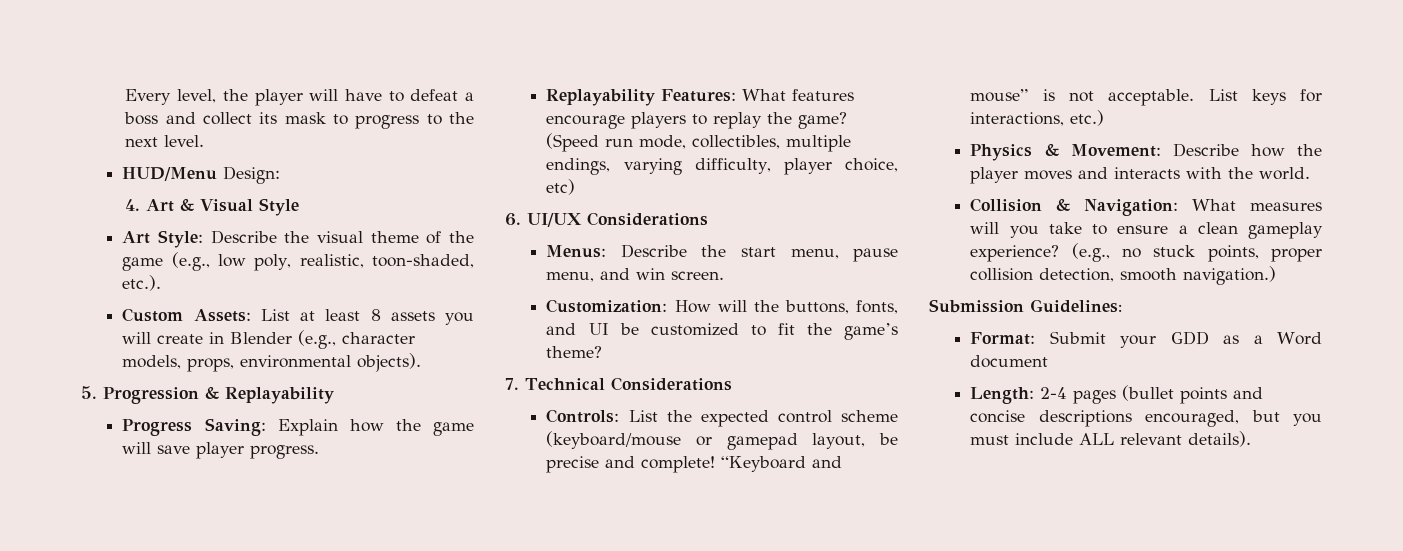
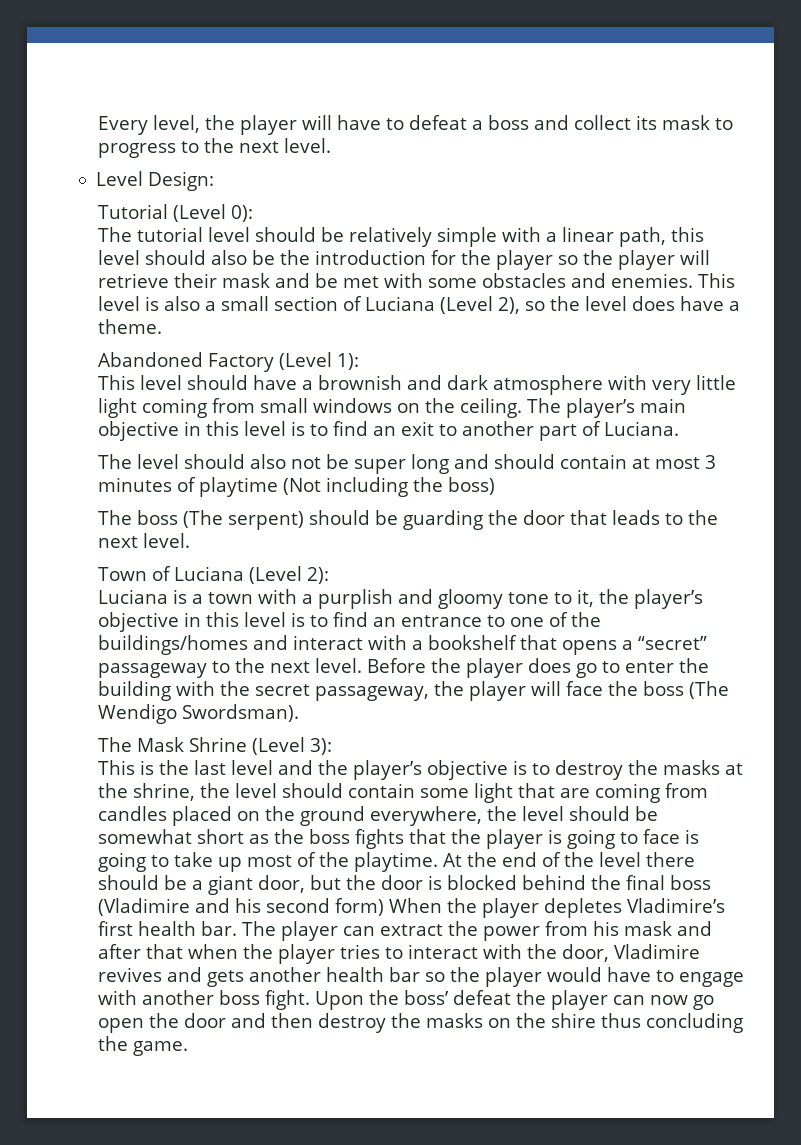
[122,167,218,181] HUD/Menu -> [96,171,144,186] Level
[125,198,300,216] [122,230,474,248] [122,252,474,271] [122,275,162,291] [122,308,475,325] [122,330,416,349] [122,353,422,372] [81,386,334,404] [122,418,474,436] [122,442,320,459] [546,89,855,106] [546,112,848,129] [546,133,852,152] [546,158,898,175] [546,179,576,195] [505,212,708,227] [546,244,898,262] [546,268,725,282] [546,299,898,314] [546,323,898,340] [546,346,603,358] [505,377,732,391] [546,409,898,427] [546,431,898,450] [546,456,843,473] [970,89,1322,106] [970,110,1105,126] [970,143,1322,161] [970,167,1311,184] [970,198,1322,216] [970,222,1323,239] [970,243,1322,262] [970,266,1277,285] [929,299,1122,313] [970,331,1323,348] [970,355,1049,368] [970,385,1264,404] [970,410,1322,427] [970,431,1252,447] 4. Art & Visual Style // Art Style: Describe the visual theme of the game (e.g., low poly, realistic, toon-shaded, etc.). // Custom Assets: List at least 8 assets you will create in Blender (e.g., character models, props, environmental objects). // 5. Progression & Replayability // Progress Saving: Explain how the game will save player progress. // Replayability Features: What features encourage players to replay the game? (Speed run mode, collectibles, multiple endings, varying difficulty, player choice, etc) // 6. UI/UX Considerations // Menus: Describe the start menu, pause menu, and win screen. // Customization: How will the buttons, fonts, and UI be customized to fit the game’s theme? // 7. Technical Considerations // Controls: List the expected control scheme (keyboard/mouse or gamepad layout, be precise and complete! “Keyboard and mouse” is not acceptable. List keys for interactions, etc.) // Physics & Movement: Describe how the player moves and interacts with the world. // Collision & Navigation: What measures will you take to ensure a clean gameplay experience? (e.g., no stuck points, proper collision detection, smooth navigation.) // Submission Guidelines: // Format: Submit your GDD as a Word document // Length: 2-4 pages (bullet points and concise descriptions encouraged, but you must include ALL relevant details). -> [98,204,254,222] [98,227,705,247] [98,250,711,270] [98,273,736,288] [98,296,741,314] [98,319,163,334] [98,352,360,372] [98,375,737,395] [98,398,687,418] [98,421,680,441] [98,454,717,474] [98,477,496,497] [98,510,719,530] [98,533,191,548] [98,566,330,584] [98,589,704,609] [98,612,602,632] [98,635,708,655] [98,658,710,678] [98,681,730,701] [98,704,300,724] [98,737,333,755] [98,760,744,780] [98,783,709,803] [98,806,659,826] [98,829,700,849] [98,852,696,872] [98,875,712,895] [98,898,726,918] [98,921,713,941] [98,944,701,964] [98,967,745,987] [98,990,715,1010] [98,1013,744,1033] [98,1036,189,1056] Tutorial (Level 0): // The tutorial level should be relatively simple with a linear path, this level should also be the introduction for the player so the player will retrieve their mask and be met with some obstacles and enemies. This level is also a small section of Luciana (Level 2), so the level does have a theme. // Abandoned Factory (Level 1): // This level should have a brownish and dark atmosphere with very little light coming from small windows on the ceiling. The player’s main objective in this level is to find an exit to another part of Luciana. // The level should also not be super long and should contain at most 3 minutes of playtime (Not including the boss) // The boss (The serpent) should be guarding the door that leads to the next level. // Town of Luciana (Level 2): // Luciana is a town with a purplish and gloomy tone to it, the player’s objective in this level is to find an entrance to one of the buildings/homes and interact with a bookshelf that opens a “secret” passageway to the next level. Before the player does go to enter the building with the secret passageway, the player will face the boss (The Wendigo Swordsman). // The Mask Shrine (Level 3): // This is the last level and the player’s objective is to destroy the masks at the shrine, the level should contain some light that are coming from candles placed on the ground everywhere, the level should be somewhat short as the boss fights that the player is going to face is going to take up most of the playtime. At the end of the level there should be a giant door, but the door is blocked behind the final boss (Vladimire and his second form) When the player depletes Vladimire’s first health bar. The player can extract the power from his mask and after that when the player tries to interact with the door, Vladimire revives and gets another health bar so the player would have to engage with another boss fight. Upon the boss’ defeat the player can now go open the door and then destroy the masks on the shire thus concluding the game.

